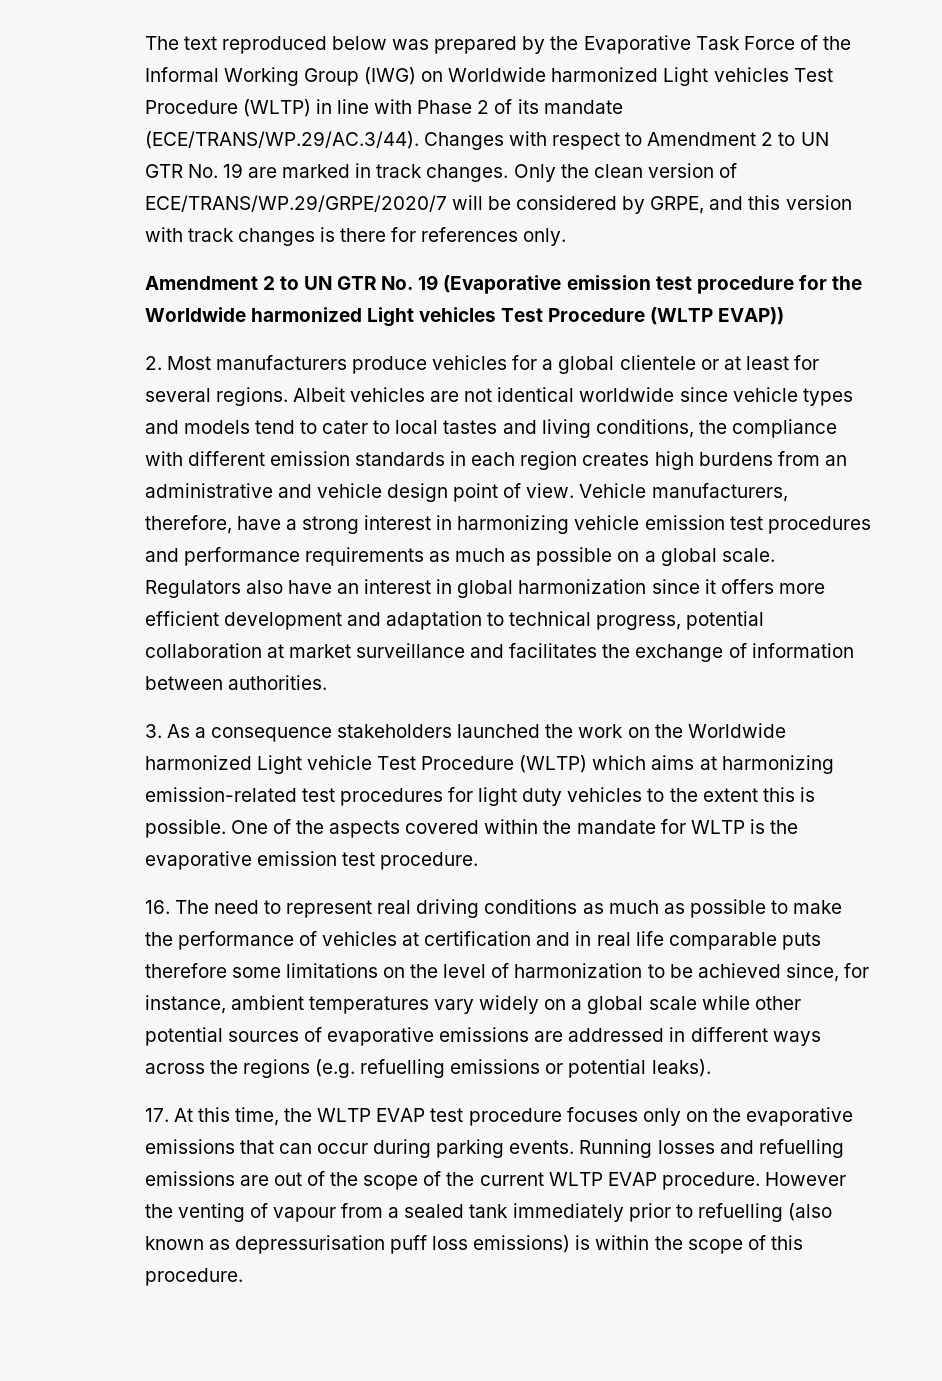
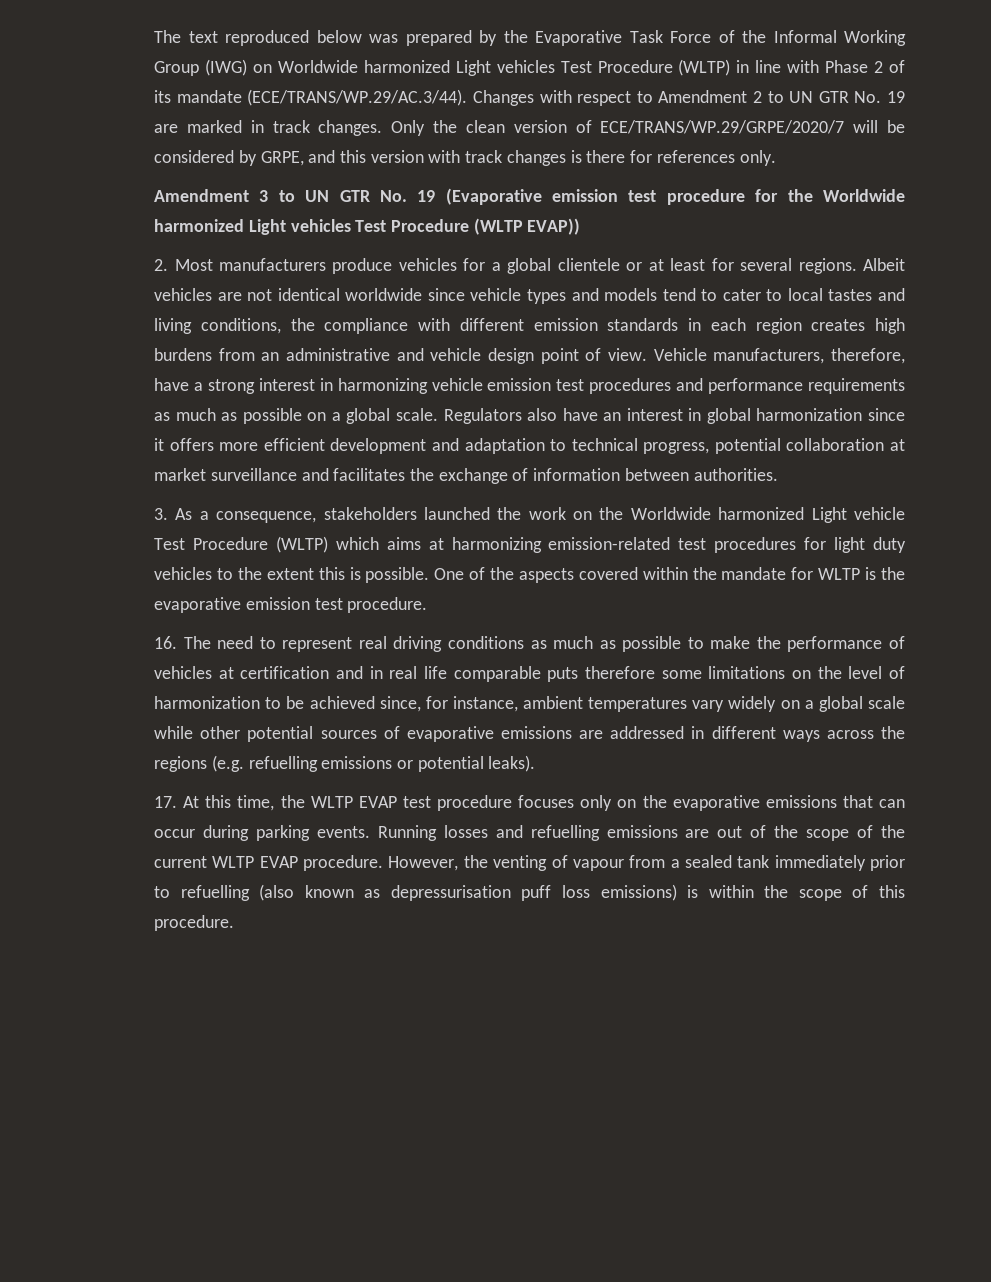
[262,276,275,290] 2 -> [259,190,269,202] 3
[210,727,332,742] consequence -> [216,511,317,523] consequence,
[765,1172,847,1186] However -> [388,856,459,871] However,

